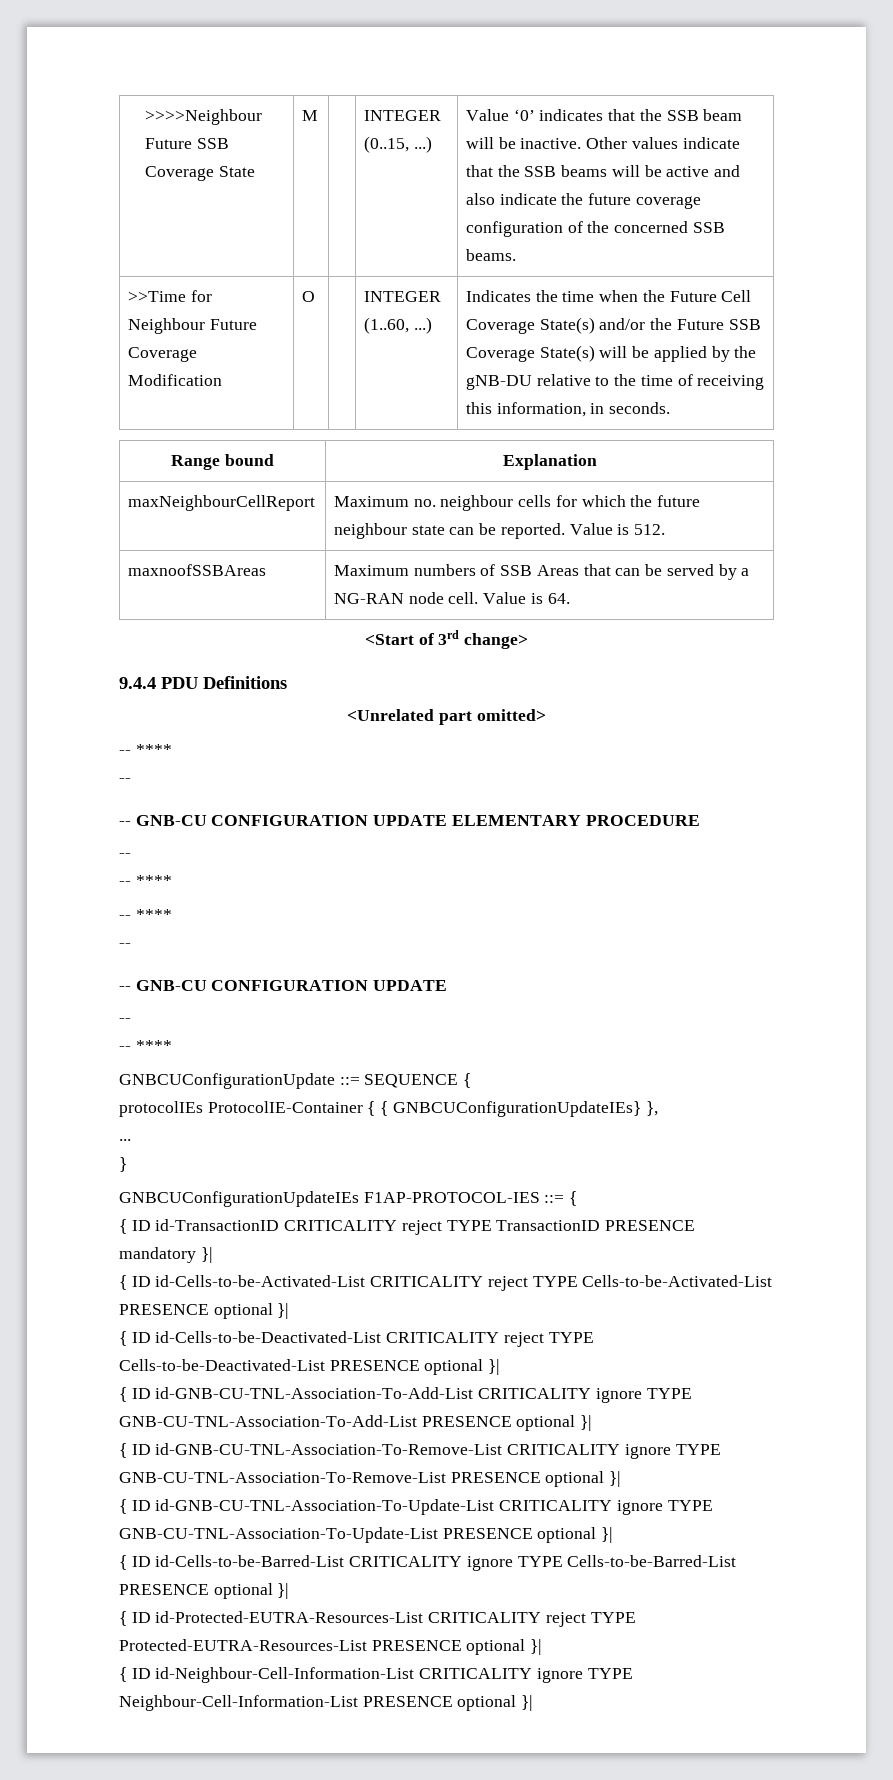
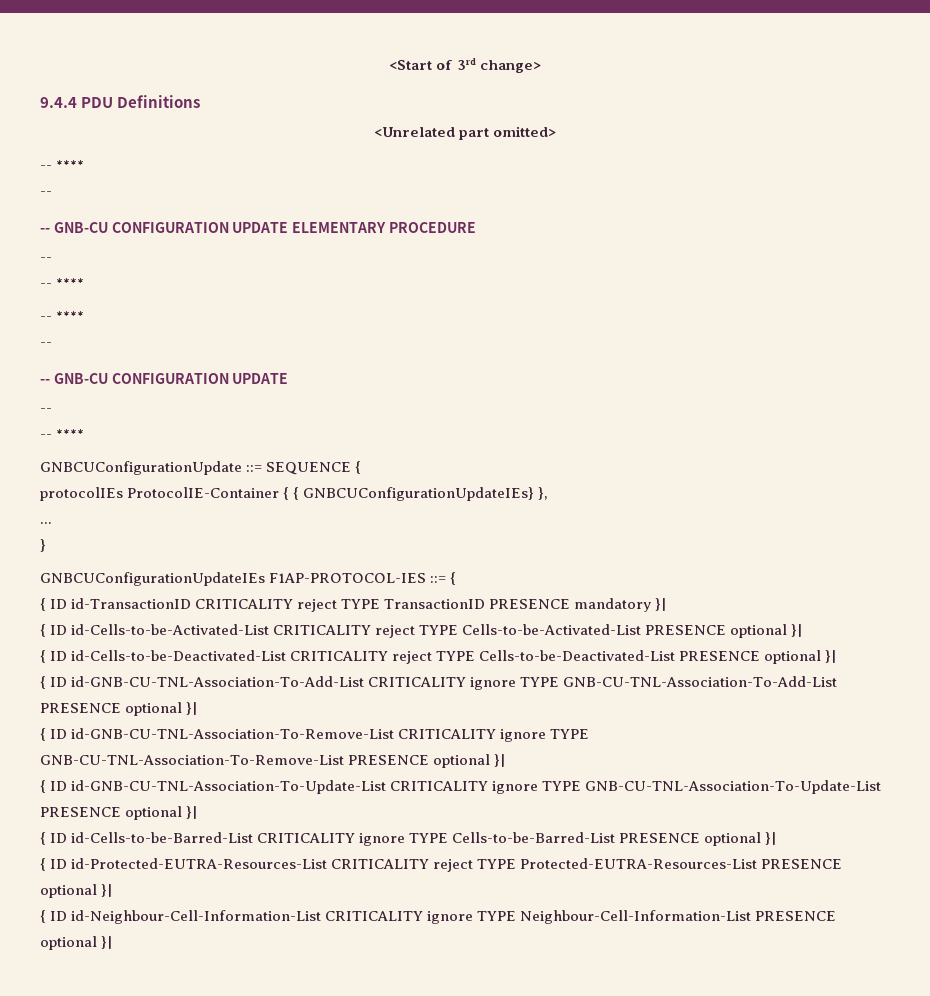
[145,109,263,125] [145,138,229,149] [145,166,255,181] [302,110,319,121] [364,110,442,121] [364,136,432,153] [466,109,743,121] [466,137,740,149] [466,165,741,177] [466,193,701,209] [466,221,725,237] [466,249,517,261] [128,290,212,302] [128,318,257,334] [128,347,198,362] [128,374,223,386] [302,291,316,302] [364,291,442,302] [364,317,432,334] [466,290,752,302] [466,317,761,334] [466,345,757,362] [466,374,765,390] [466,402,671,417] [171,454,274,470] [502,454,597,470] [128,495,316,511] [334,495,701,511] [334,523,666,539] [128,564,267,576] [334,564,750,580] [334,592,570,604] >>>>Neighbour Future SSB Coverage State | M | | INTEGER (0..15, ...) | Value ‘0’ indicates that the SSB beam will be inactive. Other values indicate that the SSB beams will be active and also indicate the future coverage configuration of the concerned SSB beams. // >>Time for Neighbour Future Coverage Modification | O | | INTEGER (1..60, ...) | Indicates the time when the Future Cell Coverage State(s) and/or the Future SSB Coverage State(s) will be applied by the gNB-DU relative to the time of receiving this information, in seconds. // Range bound | Explanation // maxNeighbourCellReport | Maximum no. neighbour cells for which the future neighbour state can be reported. Value is 512. // maxnoofSSBAreas | Maximum numbers of SSB Areas that can be served by a NG-RAN node cell. Value is 64. // -> (389, 65) none

